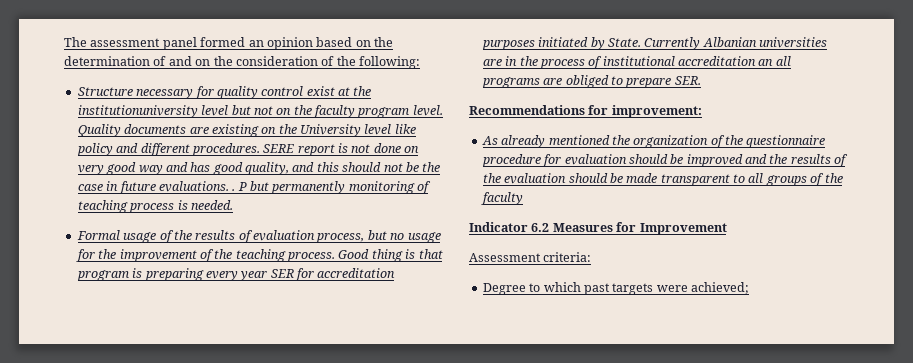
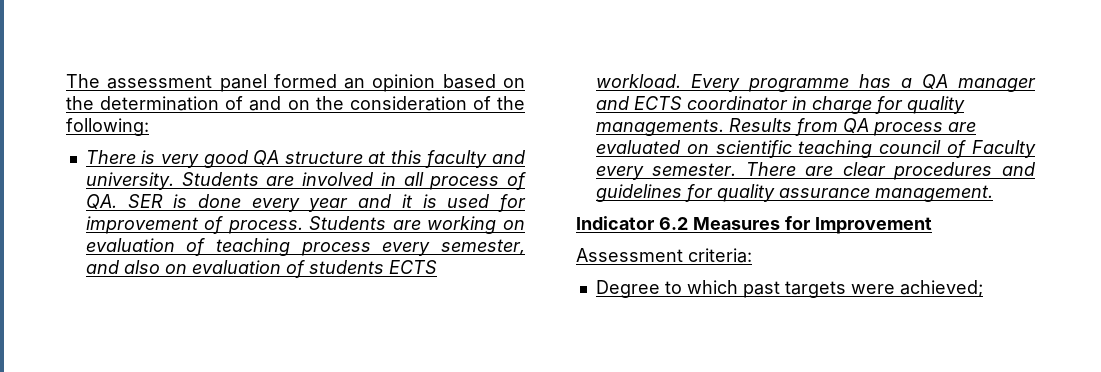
[77,86,372,99] [77,105,443,118] [77,124,416,137] [76,143,420,156] [77,162,441,175] [77,181,432,194] [77,200,233,213] [76,230,441,243] [75,249,443,262] [76,268,396,281] [481,37,827,50] [482,56,791,69] [481,75,701,88] [469,105,702,118] [481,135,826,148] [481,154,849,167] [482,173,843,186] [480,192,523,205] Structure necessary for quality control exist at the institutionuniversity level but not on the faculty program level. Quality documents are existing on the University level like policy and different procedures. SERE report is not done on very good way and has good quality, and this should not be the case in future evaluations. . P but permanently monitoring of teaching process is needed. // Formal usage of the results of evaluation process, but no usage for the improvement of the teaching process. Good thing is that program is preparing every year SER for accreditation purposes initiated by State. Currently Albanian universities are in the process of institutional accreditation an all programs are obliged to prepare SER. // Recommendations for improvement: // As already mentioned the organization of the questionnaire procedure for evaluation should be improved and the results of the evaluation should be made transparent to all groups of the faculty -> [85,150,525,168] [85,172,526,190] [85,194,527,212] [85,216,525,234] [85,238,525,256] [85,260,437,278] [595,74,1036,92] [595,96,965,114] [595,118,976,136] [595,140,1036,158] [595,162,1035,180] [595,184,993,202] There is very good QA structure at this faculty and university. Students are involved in all process of QA. SER is done every year and it is used for improvement of process. Students are working on evaluation of teaching process every semester, and also on evaluation of students ECTS workload. Every programme has a QA manager and ECTS coordinator in charge for quality managements. Results from QA process are evaluated on scientific teaching council of Faculty every semester. There are clear procedures and guidelines for quality assurance management.

